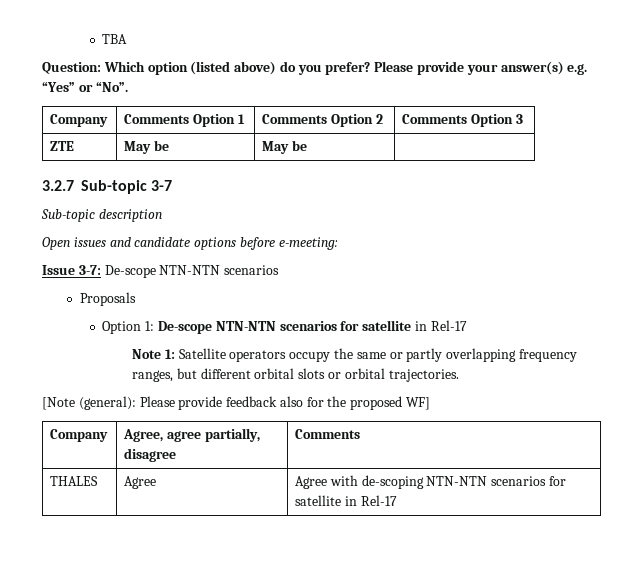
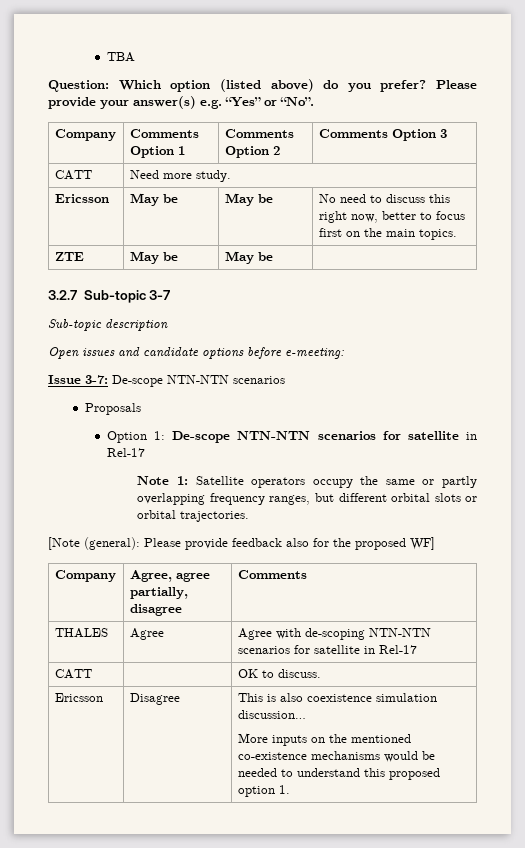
(523, 119) none -> [54,170,92,180] [129,170,231,182] [54,194,109,203] [129,193,178,206] [224,193,273,206] [318,194,450,203] [318,211,465,223] [318,228,457,240] // CATT | Need more study. // Ericsson | May be | May be | No need to discuss this right now, better to focus first on the main topics.
(397, 500) none -> [54,669,92,679] [237,669,321,678] [54,693,103,702] [129,693,180,705] [237,693,437,702] [237,710,306,719] [237,733,411,746] [237,751,435,762] [237,768,440,780] [237,785,290,797] // CATT | | OK to discuss. // Ericsson | Disagree | This is also coexistence simulation discussion… // More inputs on the mentioned co-existence mechanisms would be needed to understand this proposed option 1.

